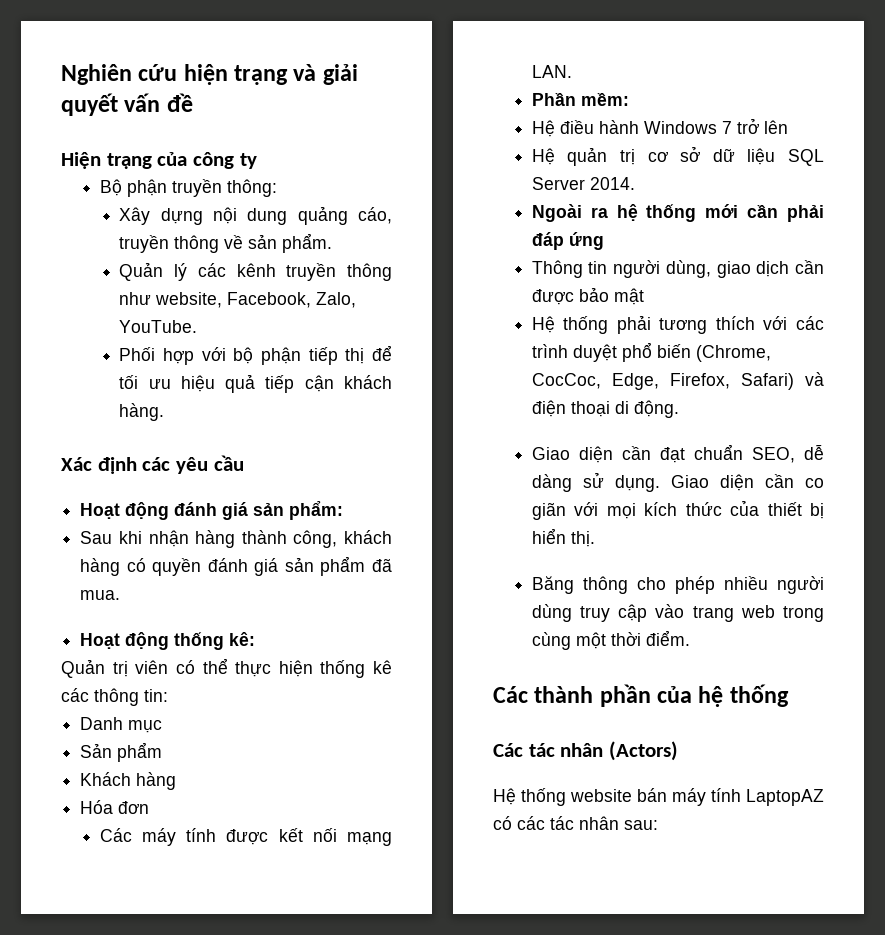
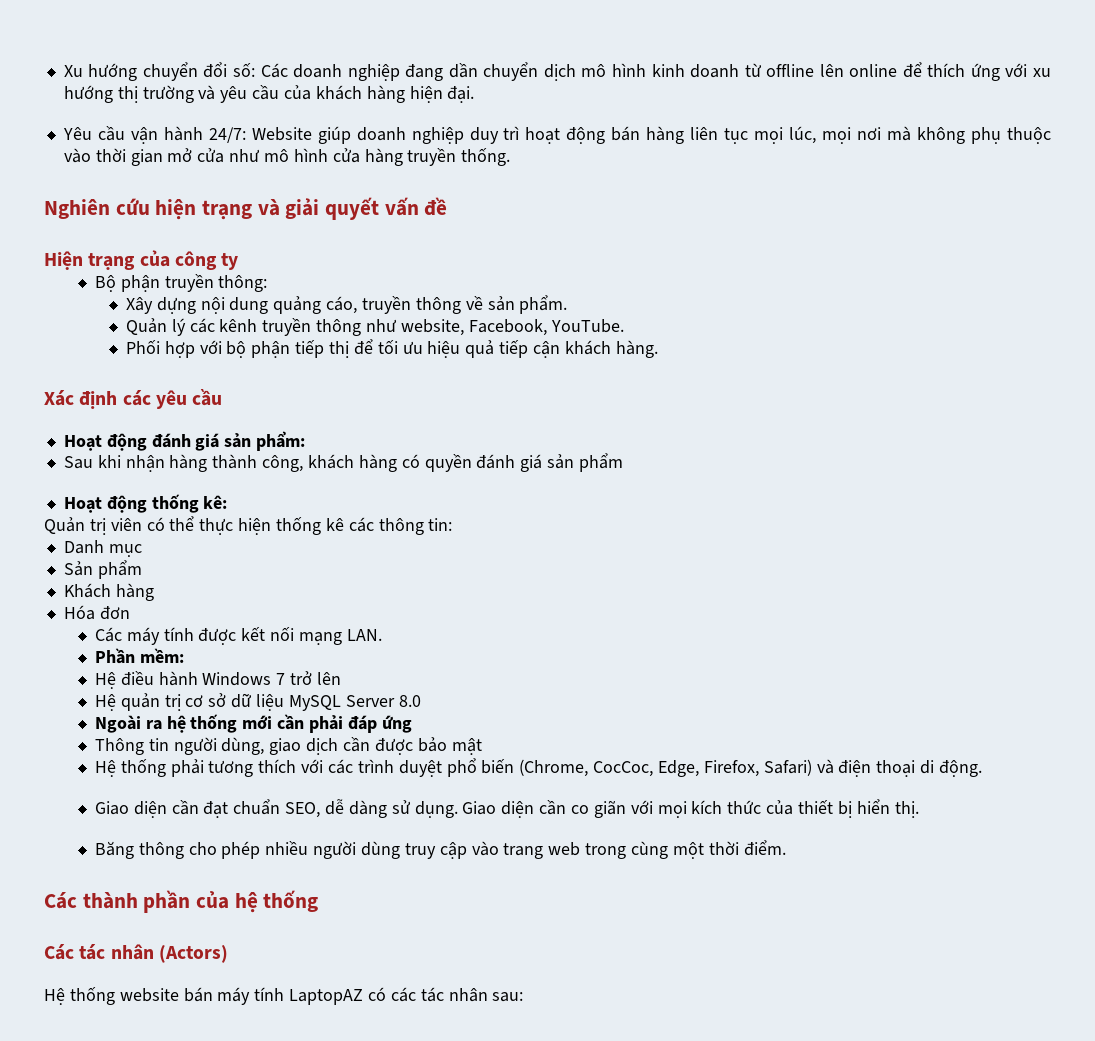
(61, 74) none -> [63,62,1051,81] [63,85,475,103] [62,126,1052,144] [63,148,511,166] Xu hướng chuyển đổi số: Các doanh nghiệp đang dần chuyển dịch mô hình kinh doanh từ offline lên online để thích ứng với xu hướng thị trường và yêu cầu của khách hàng hiện đại. // Yêu cầu vận hành 24/7: Website giúp doanh nghiệp duy trì hoạt động bán hàng liên tục mọi lúc, mọi nơi mà không phụ thuộc vào thời gian mở cửa như mô hình cửa hàng truyền thống. //
[316,292,357,308] Zalo, -> (547, 327) none
[372,558,392,572] [80,590,121,600] đã mua. -> (623, 462) none
[788,149,824,166] [531,177,635,190] SQL Server 2014. -> [288,695,421,711] MySQL Server 8.0

